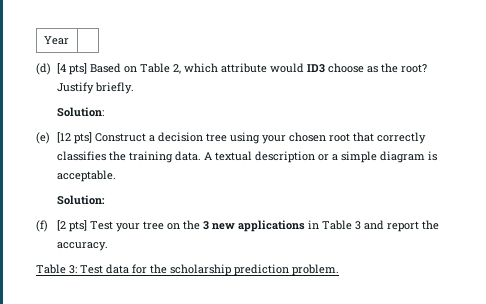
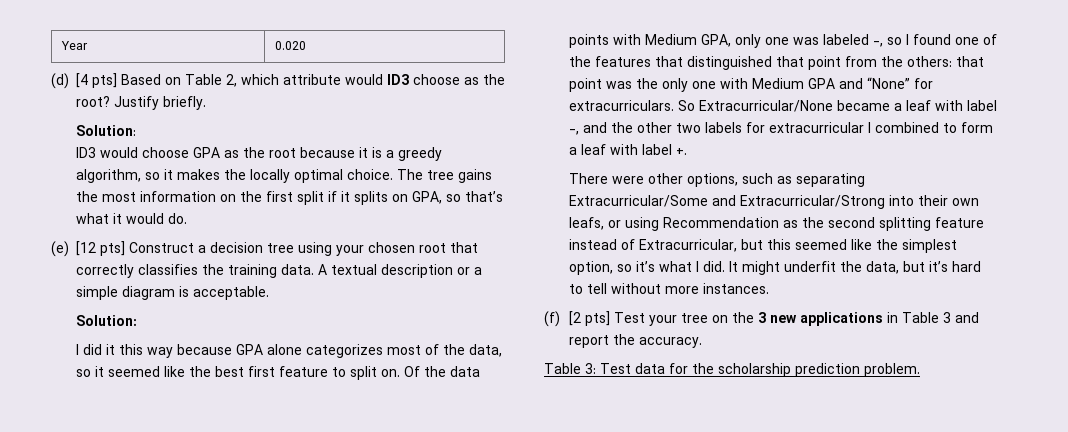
(69, 40) none -> [275,41,307,50] 0.020
(104, 112) none -> [75,147,442,161] [75,169,492,183] [75,191,503,205] [75,213,187,224] // ID3 would choose GPA as the root because it is a greedy algorithm, so it makes the locally optimal choice. The tree gains the most information on the first split if it splits on GPA, so that’s what it would do.
(105, 200) none -> [75,344,502,358] [75,366,480,380] [568,34,997,48] [568,56,984,70] [568,77,933,92] [568,100,997,112] [568,122,993,135] [568,144,687,155] [568,173,865,187] [568,195,979,209] [568,217,984,231] [568,239,957,253] [568,261,981,275] [568,283,769,294] // I did it this way because GPA alone categorizes most of the data, so it seemed like the best first feature to split on. Of the data points with Medium GPA, only one was labeled -, so I found one of the features that distinguished that point from the others: that point was the only one with Medium GPA and “None” for extracurriculars. So Extracurricular/None became a leaf with label -, and the other two labels for extracurricular I combined to form a leaf with label +. // There were other options, such as separating Extracurricular/Some and Extracurricular/Strong into their own leafs, or using Recommendation as the second splitting feature instead of Extracurricular, but this seemed like the simplest option, so it’s what I did. It might underfit the data, but it’s hard to tell without more instances.

